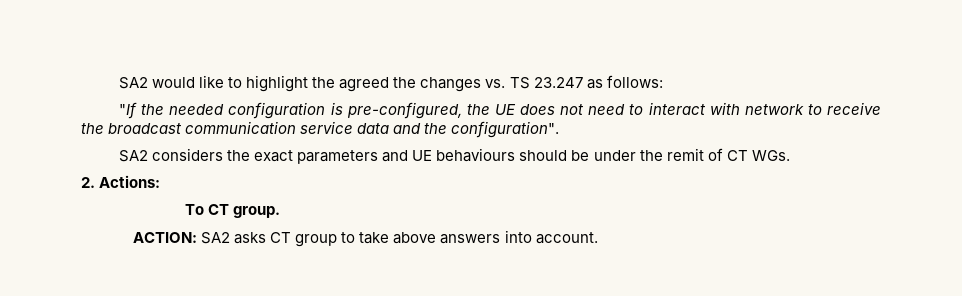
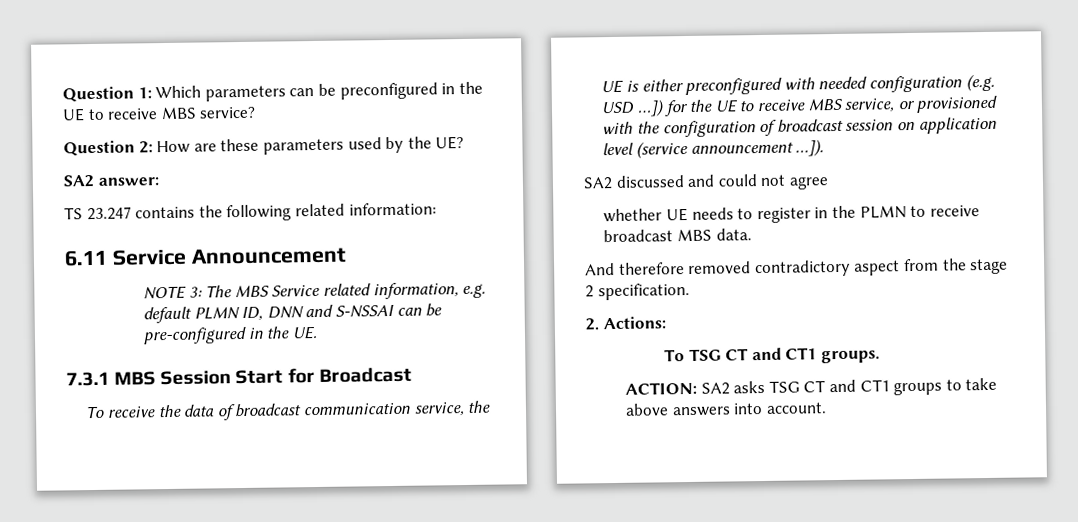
[119,75,663,92] [119,102,882,119] [81,121,560,138] [119,148,790,164] [81,175,161,188] [185,204,281,218] [133,232,338,247] SA2 would like to highlight the agreed the changes vs. TS 23.247 as follows: // "If the needed configuration is pre-configured, the UE does not need to interact with network to receive the broadcast communication service data and the configuration". // SA2 considers the exact parameters and UE behaviours should be under the remit of CT WGs. // 2. Actions: // To CT group. // ACTION: SA2 asks CT group -> [62,81,483,103] [62,106,257,122] [63,135,465,157] [63,174,159,188] [64,202,437,222] [64,247,347,267] [142,282,487,300] [142,303,443,324] [142,325,318,345] [66,366,412,387] [85,400,492,421] [601,73,995,96] [601,95,999,117] [602,116,997,138] [602,139,825,159] [583,174,829,190] [603,205,980,224] [603,228,752,243] [585,258,1009,278] [585,282,690,301] [585,316,666,331] [663,347,880,364] [624,379,943,396] Question 1: Which parameters can be preconfigured in the UE to receive MBS service? // Question 2: How are these parameters used by the UE? // SA2 answer: // TS 23.247 contains the following related information: // 6.11 Service Announcement // NOTE 3: The MBS Service related information, e.g. default PLMN ID, DNN and S-NSSAI can be pre-configured in the UE. // 7.3.1 MBS Session Start for Broadcast // To receive the data of broadcast communication service, the UE is either preconfigured with needed configuration (e.g. USD …]) for the UE to receive MBS service, or provisioned with the configuration of broadcast session on application level (service announcement …]). // SA2 discussed and could not agree // whether UE needs to register in the PLMN to receive broadcast MBS data. // And therefore removed contradictory aspect from the stage 2 specification. // 2. Actions: // To TSG CT and CT1 groups. // ACTION: SA2 asks TSG CT and CT1 groups

